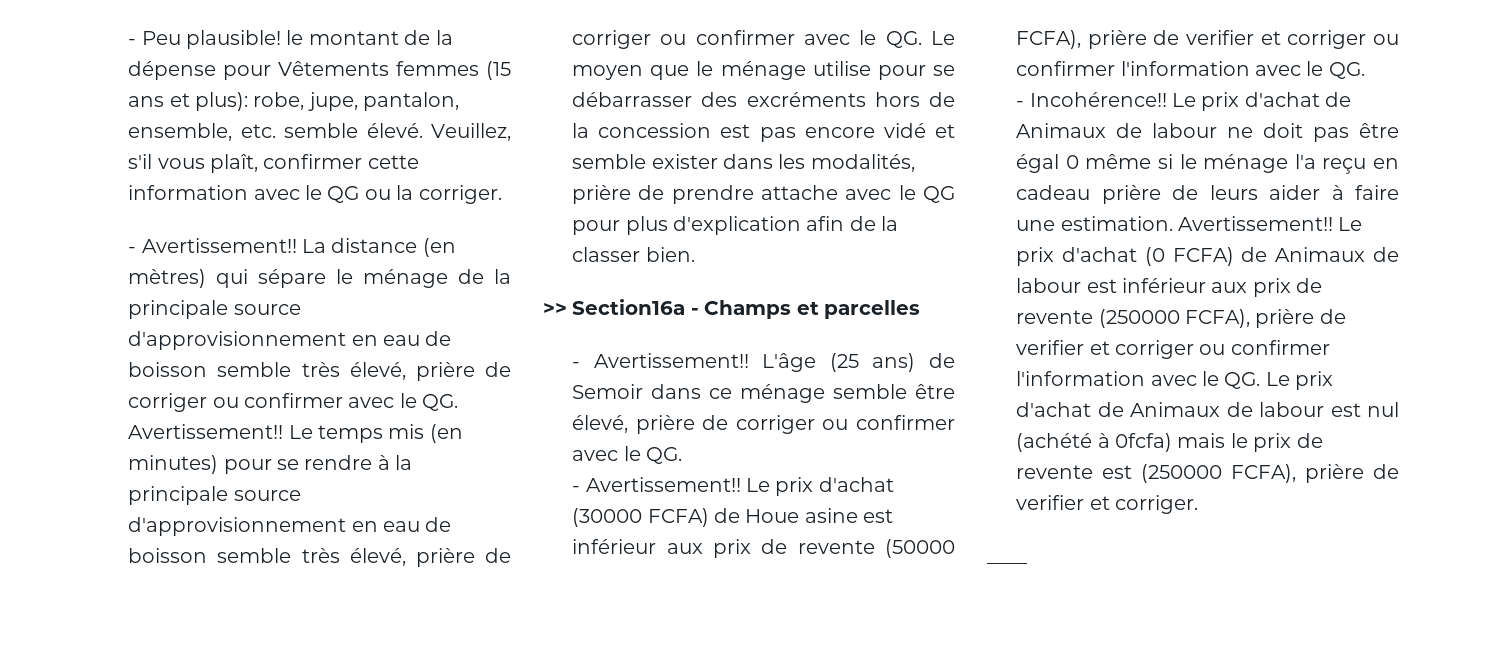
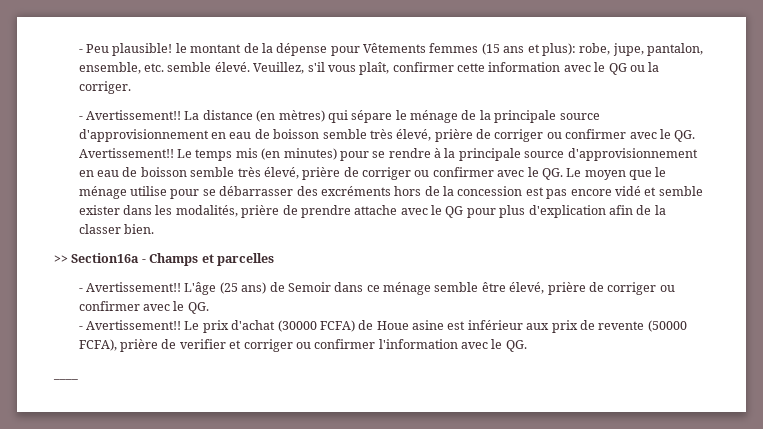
[1016,92,1352,111] [1016,123,1399,142] [1016,154,1399,174] [1016,185,1399,204] [1016,216,1363,231] [1016,247,1399,266] [1016,278,1323,297] [1016,309,1346,328] [1016,340,1330,359] [1016,371,1334,390] [1016,402,1399,417] [1016,433,1323,452] [1016,464,1399,483] [1016,495,1198,514] // - Incohérence!! Le prix d'achat de Animaux de labour ne doit pas être égal 0 même si le ménage l'a reçu en cadeau prière de leurs aider à faire une estimation. Avertissement!! Le prix d'achat (0 FCFA) de Animaux de labour est inférieur aux prix de revente (250000 FCFA), prière de verifier et corriger ou confirmer l'information avec le QG. Le prix d'achat de Animaux de labour est nul (achété à 0fcfa) mais le prix de revente est (250000 FCFA), prière de verifier et corriger. -> (527, 346) none

